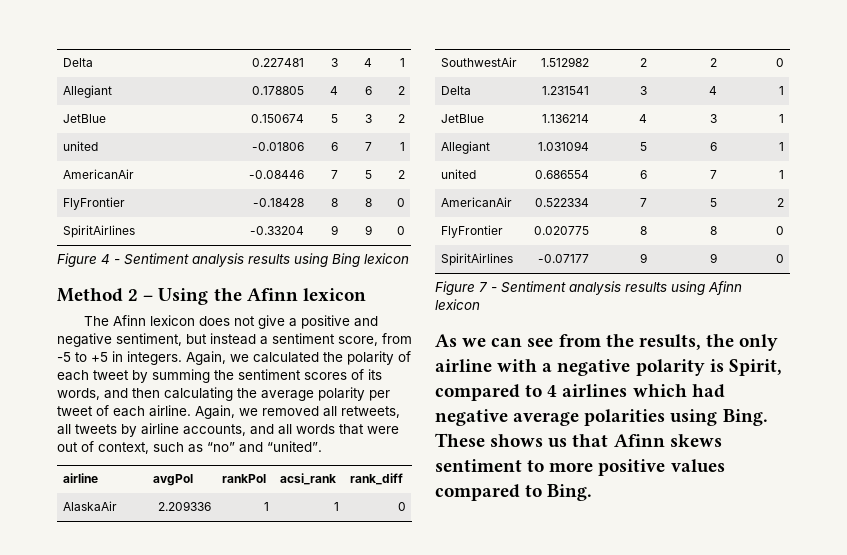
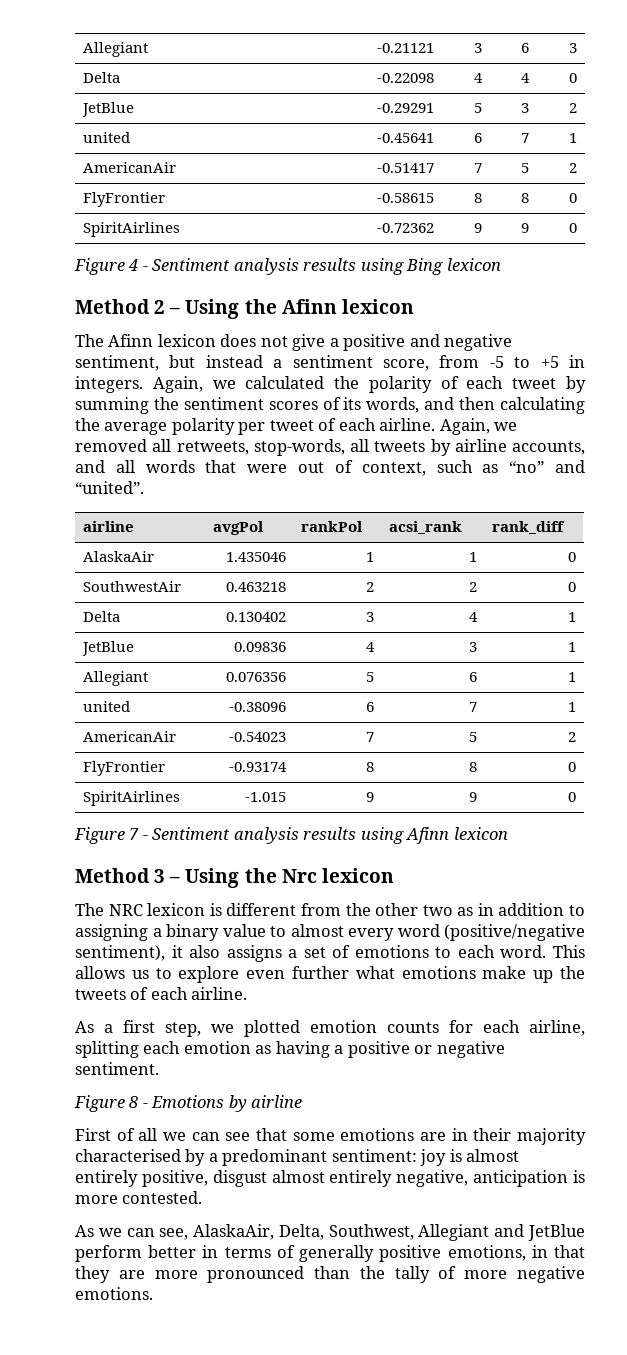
[62,58,93,67] [252,58,305,67] [331,58,339,67] [364,58,373,67] [400,58,406,67] [62,85,112,98] [252,86,305,95] [330,86,339,95] [365,86,373,95] [398,86,406,95] [62,114,106,123] [251,114,305,123] Delta | 0.227481 | 3 | 4 | 1 // Allegiant | 0.178805 | 4 | 6 | 2 // JetBlue | 0.150674 -> [82,42,148,57] [377,43,435,53] [474,43,483,53] [521,43,530,53] [569,43,578,53] [82,72,120,83] [377,73,435,83] [474,73,484,83] [521,73,531,83] [569,73,578,83] [81,102,134,117] [377,103,435,113] Allegiant | -0.21121 | 3 | 6 | 3 // Delta | -0.22098 | 4 | 4 | 0 // JetBlue | -0.29291
[252,142,305,151] [331,142,339,151] [365,142,373,151] [400,142,406,151] [62,169,134,179] [249,170,305,179] [331,170,339,179] [365,170,373,179] [398,170,406,179] [62,197,125,210] [253,198,305,207] [331,198,339,207] [365,198,373,207] [397,198,406,207] [62,225,135,238] [250,226,305,235] -0.01806 | 6 | 7 | 1 // AmericanAir | -0.08446 | 7 | 5 | 2 // FlyFrontier | -0.18428 | 8 | 8 | 0 // SpiritAirlines | -0.33204 -> [377,133,435,143] [474,133,483,143] [521,133,530,143] [569,133,578,143] [82,162,176,173] [377,163,435,173] [474,163,483,173] [521,163,530,173] [569,163,578,173] [82,192,165,207] [377,193,435,203] [474,193,483,203] [521,193,530,203] [569,193,578,203] [82,222,180,237] [377,223,435,233] -0.45641 | 6 | 7 | 1 // AmericanAir | -0.51417 | 7 | 5 | 2 // FlyFrontier | -0.58615 | 8 | 8 | 0 // SpiritAirlines | -0.72362
(400, 412) none -> [253,439,345,456] stop-words,
[158,501,212,511] 2.209336 -> [226,552,287,562] 1.435046
[541,57,590,67] 1.512982 -> [226,582,287,592] 0.463218
[542,86,590,95] 1.231541 -> [226,612,287,622] 0.130402
[542,114,590,123] 1.136214 -> [234,642,287,652] 0.09836
[538,141,590,151] 1.031094 -> [226,672,287,682] 0.076356
[535,170,590,179] [640,170,648,179] [710,170,718,179] [779,170,785,179] [440,197,512,207] [535,198,590,207] [640,198,648,207] [710,198,718,207] [777,198,785,207] [440,225,503,238] [534,226,590,235] [640,226,648,235] [710,226,718,235] [776,226,785,235] [440,253,513,266] [538,254,590,263] 0.686554 | 6 | 7 | 1 // AmericanAir | 0.522334 | 7 | 5 | 2 // FlyFrontier | 0.020775 | 8 | 8 | 0 // SpiritAirlines | -0.07177 -> [229,702,287,712] [366,702,375,712] [469,702,478,712] [568,702,577,712] [82,731,176,742] [229,732,287,742] [366,732,375,742] [469,732,478,742] [568,732,577,742] [82,761,165,776] [229,762,288,772] [366,762,375,772] [469,762,478,772] [568,762,577,772] [82,791,180,806] [245,792,287,802] -0.38096 | 6 | 7 | 1 // AmericanAir | -0.54023 | 7 | 5 | 2 // FlyFrontier | -0.93174 | 8 | 8 | 0 // SpiritAirlines | -1.015
[435,334,779,351] [435,359,782,376] [435,384,725,401] [435,409,768,426] [435,433,722,448] [435,459,725,476] [435,484,593,501] As we can see from the results, the only airline with a negative polarity is Spirit, compared to 4 airlines which had negative average polarities using Bing. These shows us that Afinn skews sentiment to more positive values compared to Bing. -> [75,868,394,888] [75,903,585,916] [75,924,585,941] [75,945,585,962] [75,966,586,983] [75,987,248,1000] [75,1020,585,1037] [75,1041,505,1058] [75,1062,159,1075] [74,1095,303,1112] [75,1128,586,1145] [75,1149,520,1166] [75,1170,585,1187] [75,1191,203,1204] [75,1224,585,1241] [75,1245,585,1262] [75,1266,585,1283] [75,1287,153,1300] Method 3 – Using the Nrc lexicon // The NRC lexicon is different from the other two as in addition to assigning a binary value to almost every word (positive/negative sentiment), it also assigns a set of emotions to each word. This allows us to explore even further what emotions make up the tweets of each airline. // As a first step, we plotted emotion counts for each airline, splitting each emotion as having a positive or negative sentiment. // Figure 8 - Emotions by airline // First of all we can see that some emotions are in their majority characterised by a predominant sentiment: joy is almost entirely positive, disgust almost entirely negative, anticipation is more contested. // As we can see, AlaskaAir, Delta, Southwest, Allegiant and JetBlue perform better in terms of generally positive emotions, in that they are more pronounced than the tally of more negative emotions.

